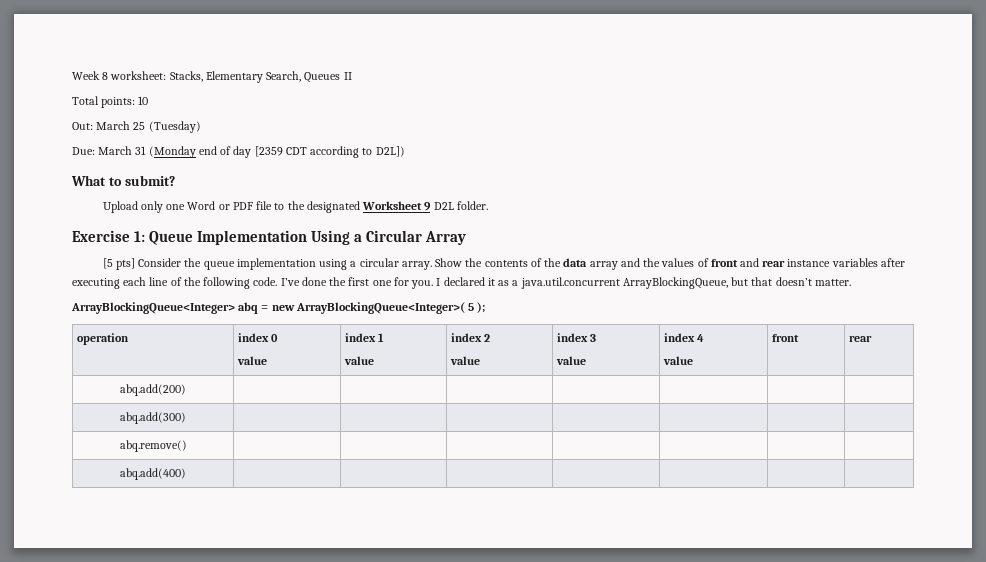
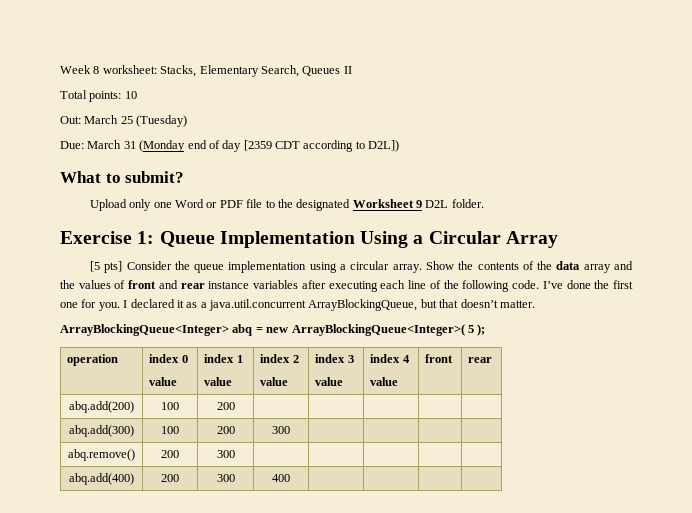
(186, 390) | -> [161,402,179,410] [216,402,235,410] 100 | 200
(186, 418) | | -> [161,426,179,434] [216,426,235,434] [272,426,290,434] 100 | 200 | 300
(187, 446) | -> [161,450,179,458] [216,450,235,458] 200 | 300
(186, 474) | | -> [161,474,179,482] [216,474,235,482] [272,474,290,482] 200 | 300 | 400

